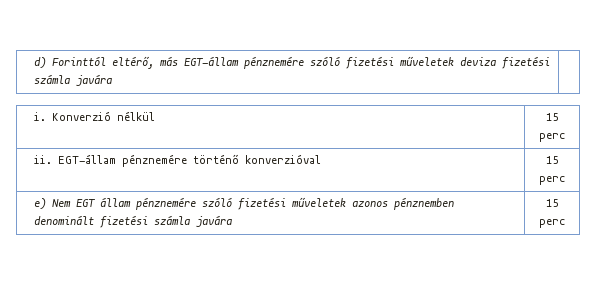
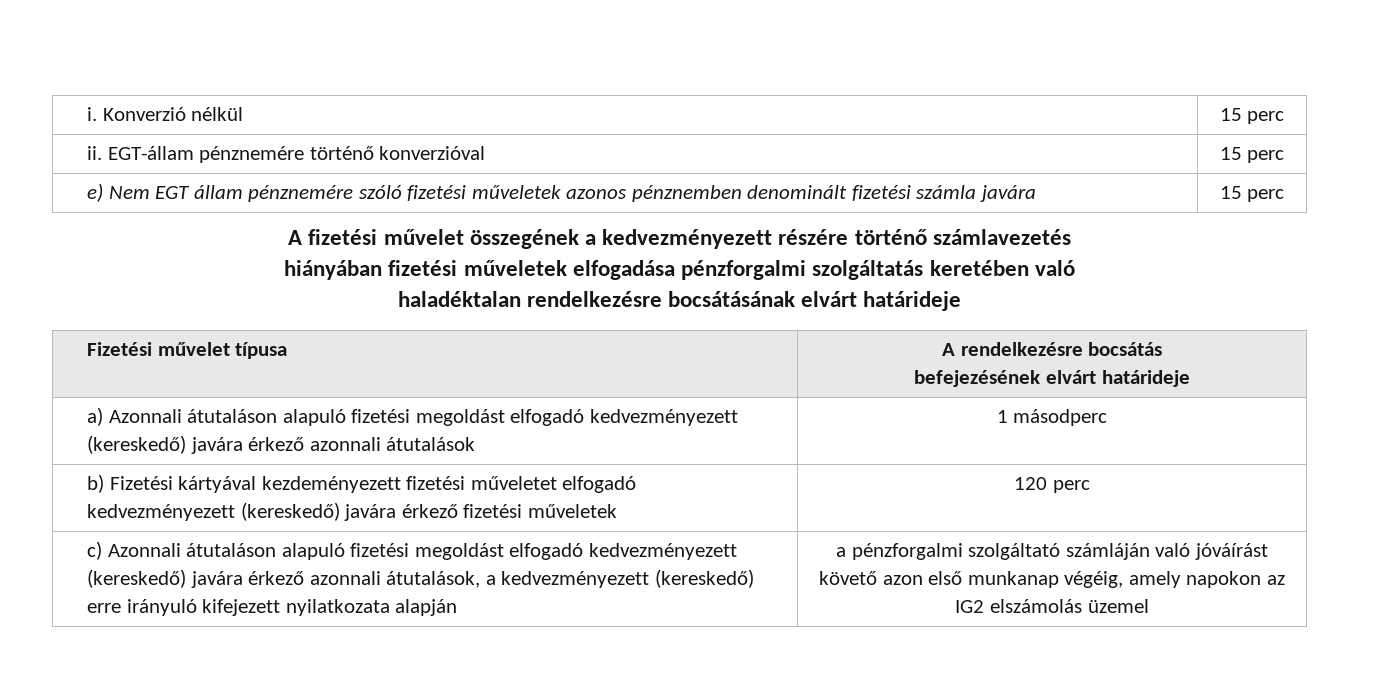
[34,56,551,69] [34,74,113,86] d) Forinttól eltérő, más EGT-állam pénznemére szóló fizetési műveletek deviza fizetési számla javára | // -> (86, 114) none
(566, 223) none -> [288,229,1071,249] [284,260,1075,280] [397,291,962,311] [86,342,288,359] [941,342,1163,356] [914,370,1190,387] [86,407,738,426] [86,435,476,454] [996,409,1108,426] [86,474,637,493] [86,502,617,521] [1014,477,1090,493] [86,541,737,560] [86,569,754,588] [86,599,458,616] [836,543,1268,560] [819,571,1285,588] [955,599,1149,613] // A fizetési művelet összegének a kedvezményezett részére történő számlavezetés // hiányában fizetési műveletek elfogadása pénzforgalmi szolgáltatás keretében való // haladéktalan rendelkezésre bocsátásának elvárt határideje // Fizetési művelet típusa | A rendelkezésre bocsátás // befejezésének elvárt határideje // a) Azonnali átutaláson alapuló fizetési megoldást elfogadó kedvezményezett (kereskedő) javára érkező azonnali átutalások | 1 másodperc // b) Fizetési kártyával kezdeményezett fizetési műveletet elfogadó kedvezményezett (kereskedő) javára érkező fizetési műveletek | 120 perc // c) Azonnali átutaláson alapuló fizetési megoldást elfogadó kedvezményezett (kereskedő) javára érkező azonnali átutalások, a kedvezményezett (kereskedő) erre irányuló kifejezett nyilatkozata alapján | a pénzforgalmi szolgáltató számláján való jóváírást követő azon első munkanap végéig, amely napokon az IG2 elszámolás üzemel

